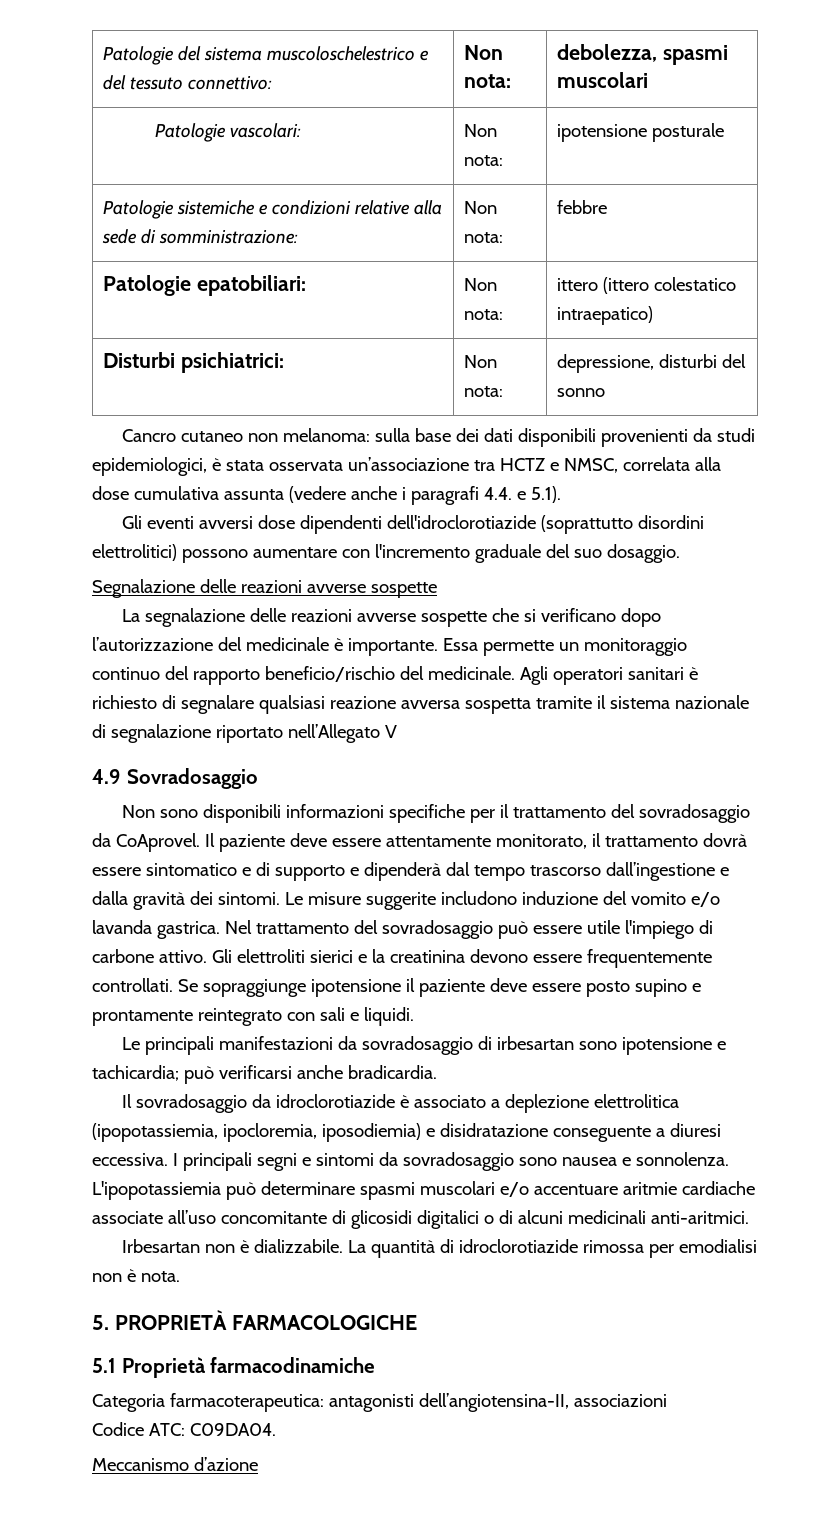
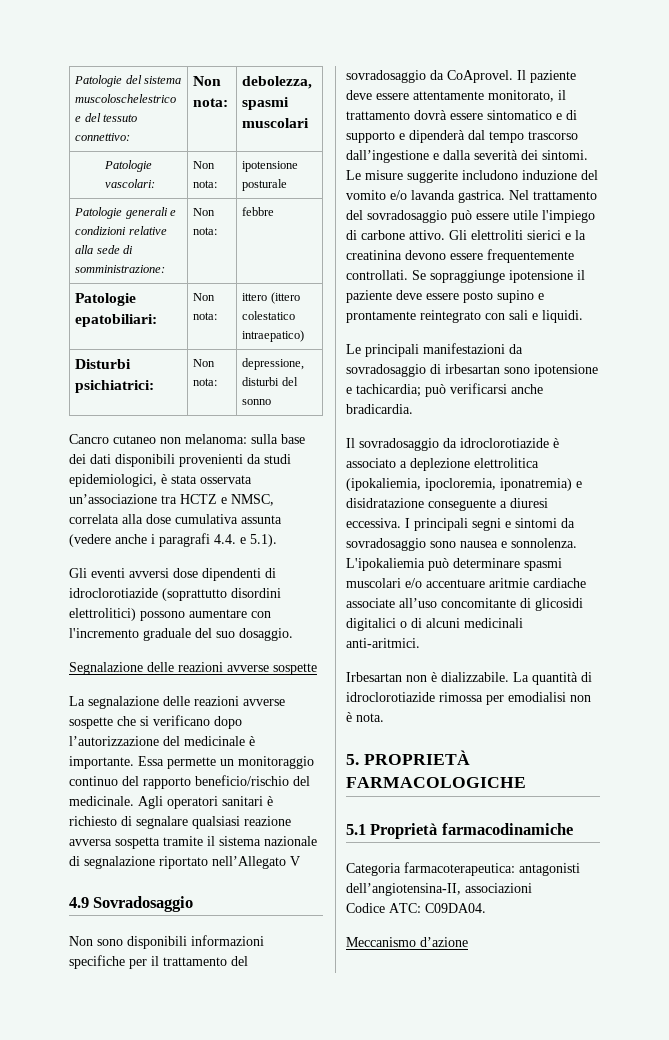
[177,200,256,215] sistemiche -> [125,207,168,219] generali
[386,515,536,529] dell'idroclorotiazide -> [265,568,276,578] [69,588,158,598] di idroclorotiazide
[132,892,185,910] gravità -> [474,150,518,160] severità
[92,1123,421,1142] (ipopotassiemia, ipocloremia, iposodiemia) -> [346,478,572,491] (ipokaliemia, ipocloremia, iponatremia)
[92,1181,221,1200] L'ipopotassiemia -> [346,558,425,571] L'ipokaliemia

